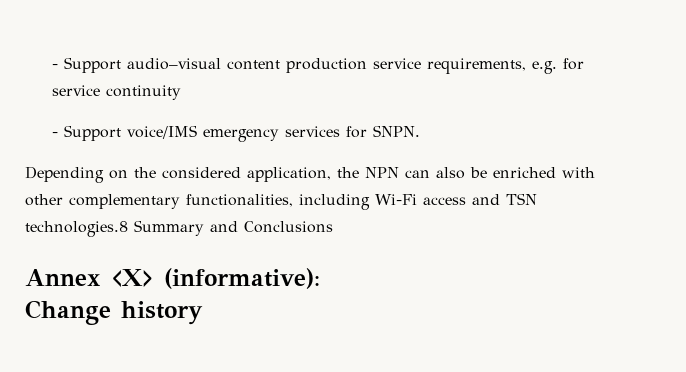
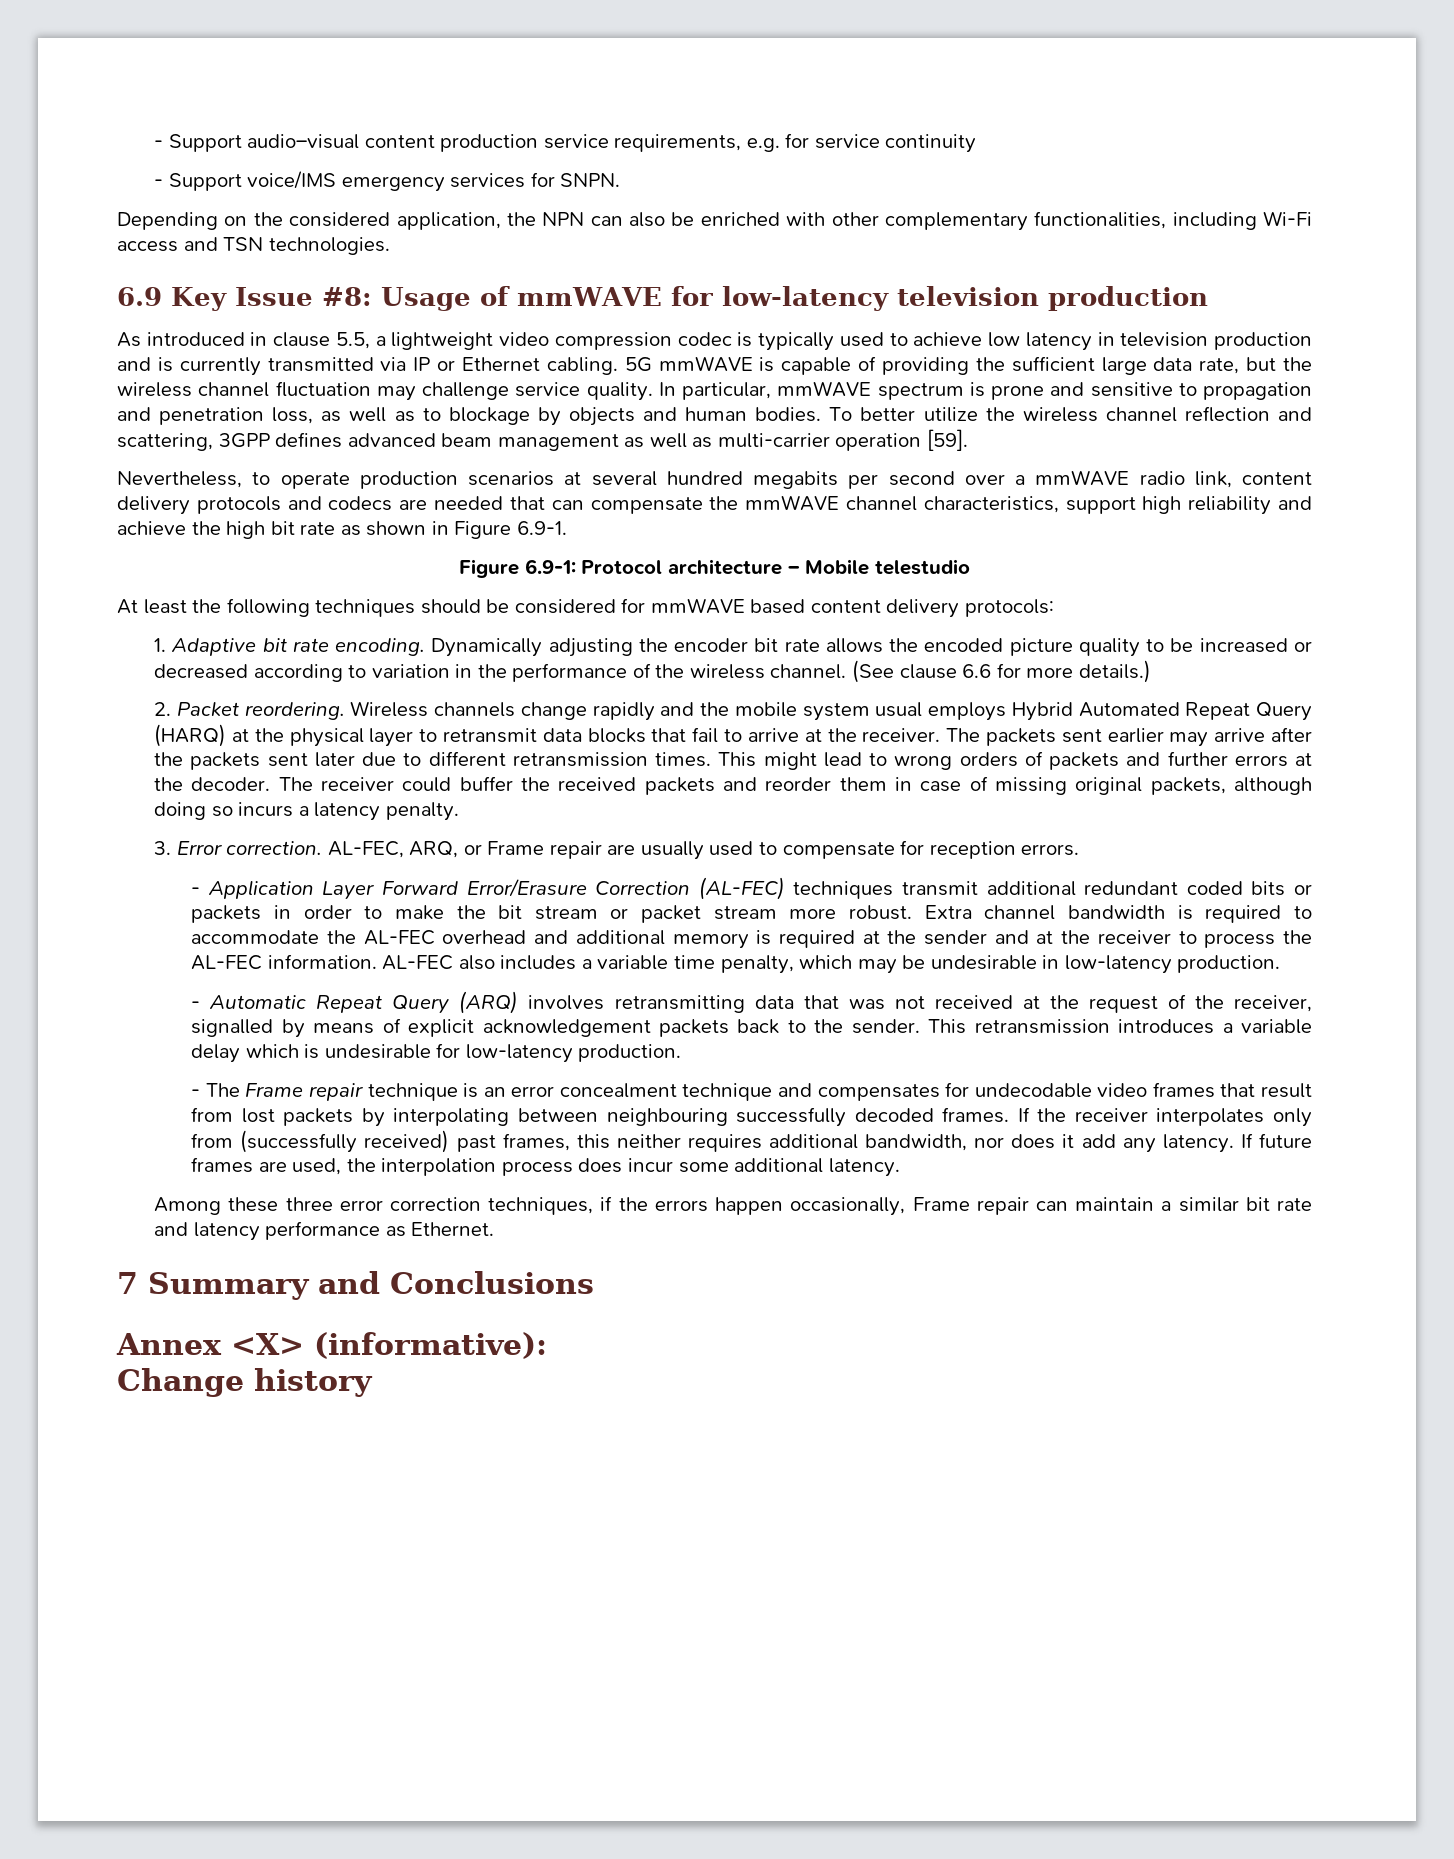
[25,221,128,237] technologies.8 -> [268,237,390,255] [117,286,1208,311] [117,332,1312,351] [117,356,1313,376] [117,381,1312,401] [117,406,1312,426] [117,429,968,451] [117,470,1312,489] [117,495,1312,515] [117,521,567,539] [459,559,970,578] [117,598,1054,618] [154,638,1313,657] [154,660,1151,683] [154,701,1312,721] [154,724,1312,747] [154,751,1313,770] [154,776,1313,795] [154,802,459,821] [154,840,1080,860] [191,877,1312,900] [191,905,1313,923] [191,930,1312,949] [191,954,1281,974] [191,991,1312,1014] [191,1018,1313,1038] [191,1043,682,1063] [191,1082,1313,1101] [191,1107,1312,1127] [191,1130,1313,1153] [191,1157,900,1177] [154,1196,1312,1216] [154,1221,495,1241] [117,1272,138,1294] technologies. // 6.9 Key Issue #8: Usage of mmWAVE for low-latency television production // As introduced in clause 5.5, a lightweight video compression codec is typically used to achieve low latency in television production and is currently transmitted via IP or Ethernet cabling. 5G mmWAVE is capable of providing the sufficient large data rate, but the wireless channel fluctuation may challenge service quality. In particular, mmWAVE spectrum is prone and sensitive to propagation and penetration loss, as well as to blockage by objects and human bodies. To better utilize the wireless channel reflection and scattering, 3GPP defines advanced beam management as well as multi-carrier operation [59]. // Nevertheless, to operate production scenarios at several hundred megabits per second over a mmWAVE radio link, content delivery protocols and codecs are needed that can compensate the mmWAVE channel characteristics, support high reliability and achieve the high bit rate as shown in Figure 6.9-1. // Figure 6.9-1: Protocol architecture – Mobile telestudio // At least the following techniques should be considered for mmWAVE based content delivery protocols: // 1. Adaptive bit rate encoding. Dynamically adjusting the encoder bit rate allows the encoded picture quality to be increased or decreased according to variation in the performance of the wireless channel. (See clause 6.6 for more details.) // 2. Packet reordering. Wireless channels change rapidly and the mobile system usual employs Hybrid Automated Repeat Query (HARQ) at the physical layer to retransmit data blocks that fail to arrive at the receiver. The packets sent earlier may arrive after the packets sent later due to different retransmission times. This might lead to wrong orders of packets and further errors at the decoder. The receiver could buffer the received packets and reorder them in case of missing original packets, although doing so incurs a latency penalty. // 3. Error correction. AL-FEC, ARQ, or Frame repair are usually used to compensate for reception errors. // - Application Layer Forward Error/Erasure Correction (AL-FEC) techniques transmit additional redundant coded bits or packets in order to make the bit stream or packet stream more robust. Extra channel bandwidth is required to accommodate the AL-FEC overhead and additional memory is required at the sender and at the receiver to process the AL-FEC information. AL-FEC also includes a variable time penalty, which may be undesirable in low-latency production. // - Automatic Repeat Query (ARQ) involves retransmitting data that was not received at the request of the receiver, signalled by means of explicit acknowledgement packets back to the sender. This retransmission introduces a variable delay which is undesirable for low-latency production. // - The Frame repair technique is an error concealment technique and compensates for undecodable video frames that result from lost packets by interpolating between neighbouring successfully decoded frames. If the receiver interpolates only from (successfully received) past frames, this neither requires additional bandwidth, nor does it add any latency. If future frames are used, the interpolation process does incur some additional latency. // Among these three error correction techniques, if the errors happen occasionally, Frame repair can maintain a similar bit rate and latency performance as Ethernet. // 7

